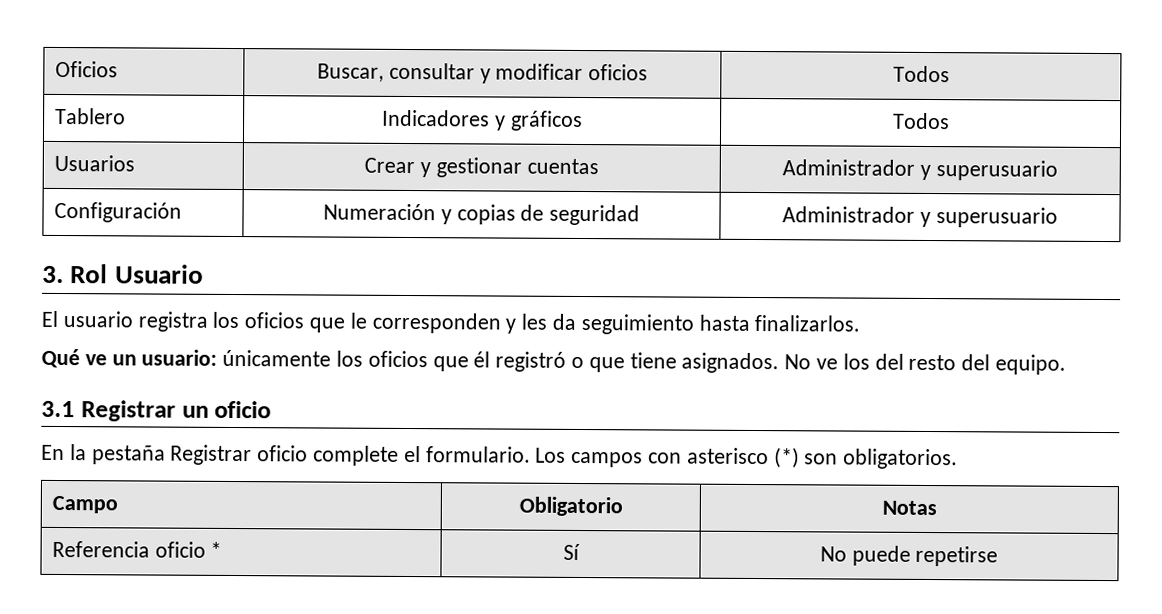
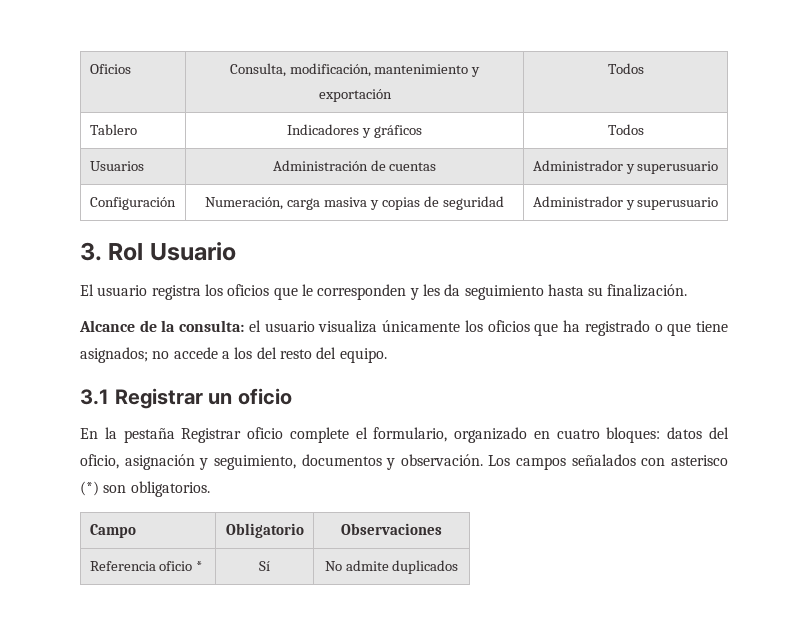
[316,62,649,84] Buscar, consultar y modificar oficios -> [229,63,481,77] [318,89,392,102] Consulta, modificación, mantenimiento y exportación
[364,157,522,178] Crear y gestionar -> [272,160,386,171] Administración de
[322,203,436,221] Numeración -> [205,197,368,210] Numeración, carga masiva
[754,315,861,332] [41,348,218,369] finalizarlos. // Qué ve un usuario: -> [588,284,688,297] [79,320,378,333] su finalización. // Alcance de la consulta: el usuario visualiza
[473,351,567,372] él registró -> [563,320,650,336] ha registrado
[681,352,839,374] asignados. No ve -> [80,347,230,363] asignados; no accede a
[425,446,531,463] formulario. -> [373,427,729,443] [80,454,483,470] formulario, organizado en cuatro bloques: datos del oficio, asignación y seguimiento, documentos y observación.
(644, 459) none -> [571,454,636,466] señalados
[881,500,937,516] Notas -> [341,523,442,535] Observaciones
[851,545,999,567] puede repetirse -> [345,560,459,574] admite duplicados

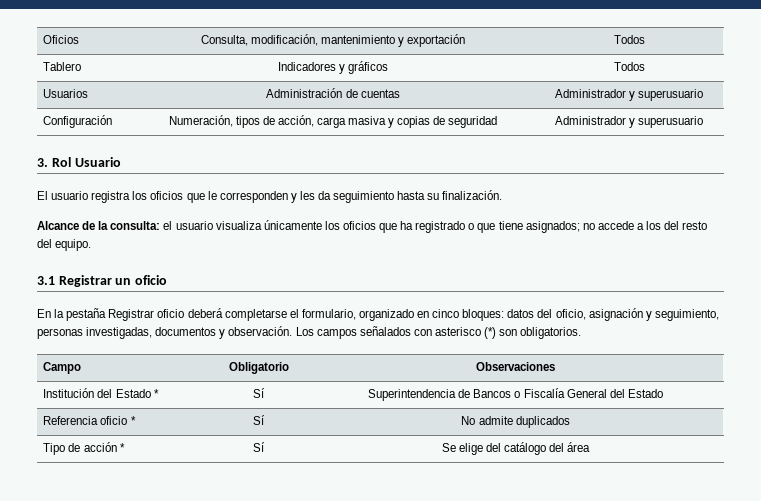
(284, 203) none -> [235,115,314,128] tipos de acción,
[289,427,349,443] complete -> [187,308,287,321] deberá completarse
[556,429,600,439] cuatro -> [432,309,460,318] cinco
(296, 462) none -> [37,327,153,339] personas investigadas,
(442, 529) none -> [43,388,159,398] [253,388,265,398] [368,388,663,401] // Institución del Estado * | Sí | Superintendencia de Bancos o Fiscalía General del Estado
(459, 567) none -> [43,442,125,455] [253,442,265,452] [441,442,591,455] // Tipo de acción * | Sí | Se elige del catálogo del área

